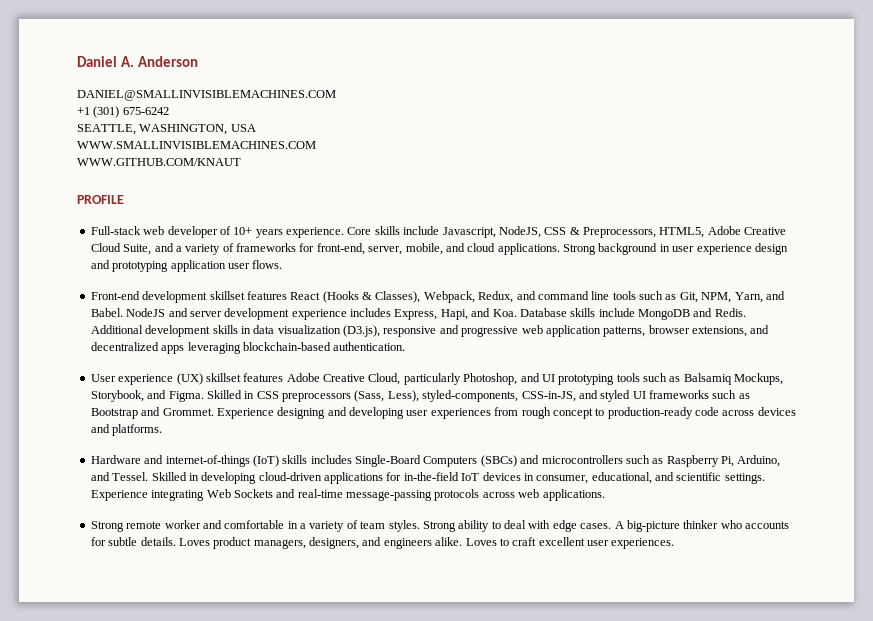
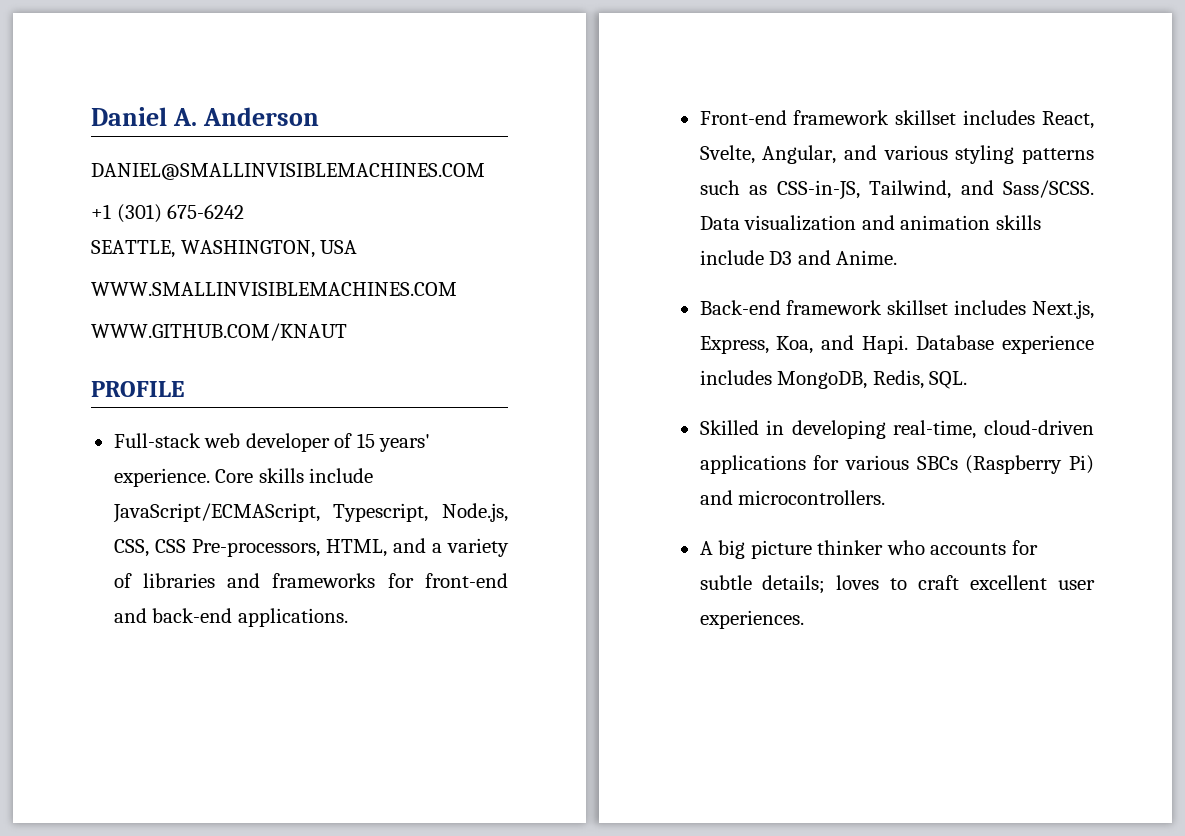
[233,227,283,238] 10+ years -> [356,433,431,452] 15 years'
[442,226,787,238] [90,243,788,255] [90,260,283,272] [90,291,785,303] [90,308,746,320] [90,325,770,337] [90,342,406,354] [90,373,784,385] [90,390,750,402] [90,407,796,419] [90,424,163,436] [90,455,781,467] [90,472,149,481] Javascript, NodeJS, CSS & Preprocessors, HTML5, Adobe Creative Cloud Suite, and a variety of frameworks for front-end, server, mobile, and cloud applications. Strong background in user experience design and prototyping application user flows. // Front-end development skillset features React (Hooks & Classes), Webpack, Redux, and command line tools such as Git, NPM, Yarn, and Babel. NodeJS and server development experience includes Express, Hapi, and Koa. Database skills include MongoDB and Redis. Additional development skills in data visualization (D3.js), responsive and progressive web application patterns, browser extensions, and decentralized apps leveraging blockchain-based authentication. // User experience (UX) skillset features Adobe Creative Cloud, particularly Photoshop, and UI prototyping tools such as Balsamiq Mockups, Storybook, and Figma. Skilled in CSS preprocessors (Sass, Less), styled-components, CSS-in-JS, and styled UI frameworks such as Bootstrap and Grommet. Experience designing and developing user experiences from rough concept to production-ready code across devices and platforms. // Hardware and internet-of-things (IoT) skills includes Single-Board Computers (SBCs) and microcontrollers such as Raspberry Pi, Arduino, and Tessel. -> [112,503,508,523] [113,538,509,557] [113,573,508,588] [113,608,348,627] [699,110,1094,129] [699,145,1094,164] [699,180,1094,200] [699,215,1041,231] [699,250,898,265] [699,300,1094,319] [699,335,1094,354] [699,370,968,389] JavaScript/ECMAScript, Typescript, Node.js, CSS, CSS Pre-processors, HTML, and a variety of libraries and frameworks for front-end and back-end applications. // Front-end framework skillset includes React, Svelte, Angular, and various styling patterns such as CSS-in-JS, Tailwind, and Sass/SCSS. Data visualization and animation skills include D3 and Anime. // Back-end framework skillset includes Next.js, Express, Koa, and Hapi. Database experience includes MongoDB, Redis, SQL. //
(257, 478) none -> [893,420,977,439] real-time,
[403,472,765,484] [90,489,605,501] [90,520,680,532] in-the-field IoT devices in consumer, educational, and scientific settings. Experience integrating Web Sockets and real-time message-passing protocols across web applications. // Strong remote worker and comfortable in a variety of team styles. Strong ability to deal with edge cases. A big-picture -> [844,455,1094,474] [699,490,886,505] [699,540,812,559] various SBCs (Raspberry Pi) and microcontrollers. // A big picture
[140,537,497,549] details. Loves product managers, designers, and engineers alike. Loves -> [762,575,880,594] details; loves

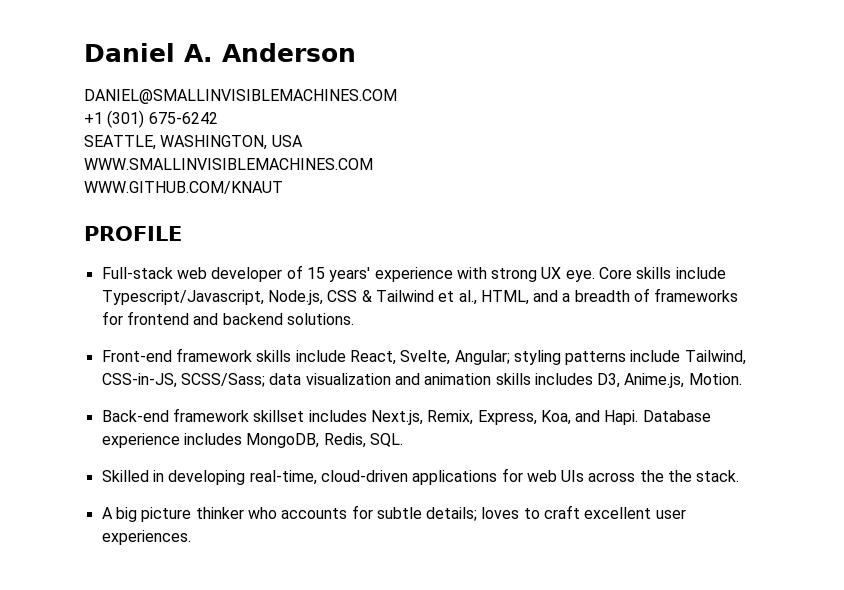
[113,468,374,487] [112,503,508,523] [113,538,509,557] [113,573,508,588] [113,608,348,627] [699,110,1094,129] [699,145,1094,164] [699,180,1094,200] [699,215,1041,231] [699,250,898,265] experience. Core skills include JavaScript/ECMAScript, Typescript, Node.js, CSS, CSS Pre-processors, HTML, and a variety of libraries and frameworks for front-end and back-end applications. // Front-end framework skillset includes React, Svelte, Angular, and various styling patterns such as CSS-in-JS, Tailwind, and Sass/SCSS. Data visualization and animation skills include D3 and Anime. -> [374,267,726,282] [101,288,739,305] [101,311,354,325] [101,348,746,365] [101,373,742,388] experience with strong UX eye. Core skills include Typescript/Javascript, Node.js, CSS & Tailwind et al., HTML, and a breadth of frameworks for frontend and backend solutions. // Front-end framework skills include React, Svelte, Angular; styling patterns include Tailwind, CSS-in-JS, SCSS/Sass; data visualization and animation skills includes D3, Anime.js, Motion.
(1094, 309) none -> [427,410,474,425] Remix,
[844,455,1094,474] [699,490,886,505] various SBCs (Raspberry Pi) and microcontrollers. -> [526,470,740,482] web UIs across the the stack.

